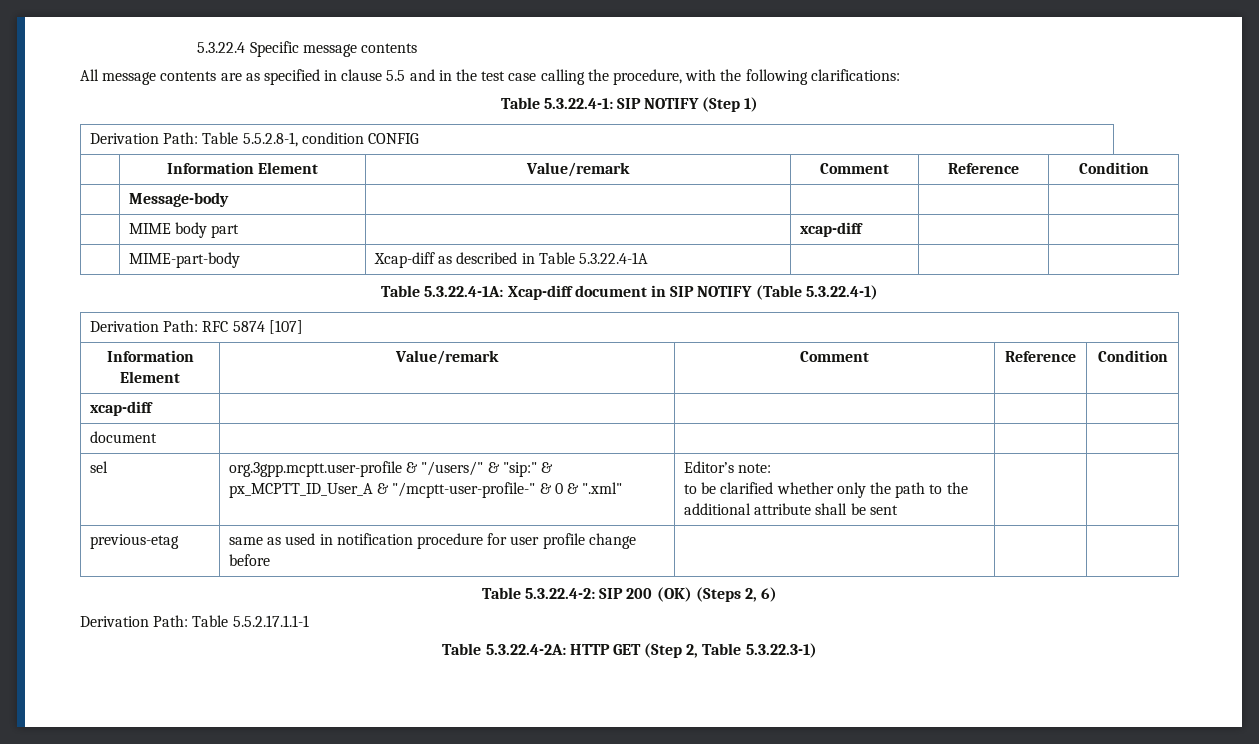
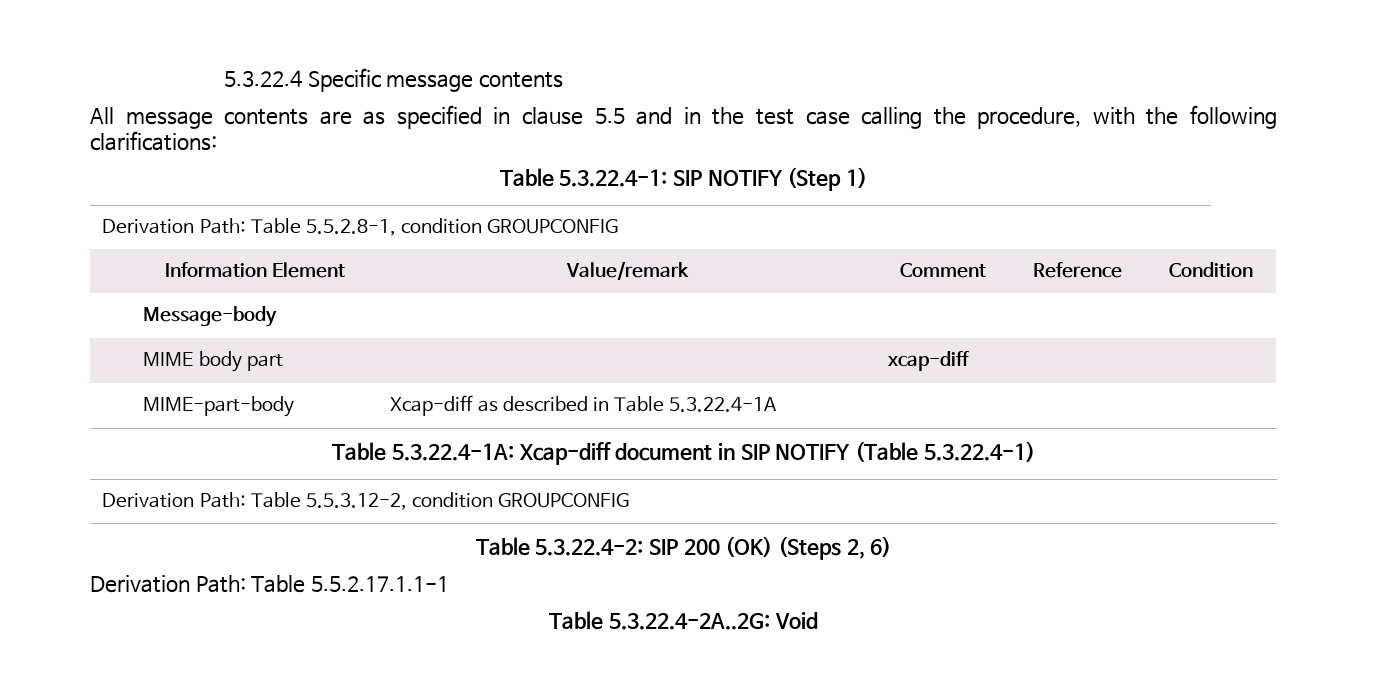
[367,133,419,144] CONFIG -> [487,219,619,234] GROUPCONFIG
[202,320,303,334] [106,350,194,362] [120,371,180,383] [395,350,499,365] [800,351,869,362] [1005,351,1076,362] [1097,350,1168,362] [90,401,154,416] [90,431,158,443] [90,461,109,473] [229,461,553,477] [229,482,623,498] [684,461,772,473] [684,482,968,498] [684,503,898,515] [90,534,180,549] [229,533,636,549] [229,554,271,566] RFC 5874 [107] // Information Element | Value/remark | Comment | Reference | Condition // xcap-diff | | | | // document | | | | // sel | org.3gpp.mcptt.user-profile & "/users/" & "sip:" & px_MCPTT_ID_User_A & "/mcptt-user-profile-" & 0 & ".xml" | Editor’s note: // to be clarified whether only the path to the additional attribute shall be sent | | // previous-etag | same as used in notification procedure for user profile change before | | | -> [250,492,630,510] Table 5.5.3.12-2, condition GROUPCONFIG
[485,643,817,658] 5.3.22.4-2A: HTTP GET (Step 2, Table 5.3.22.3-1) -> [608,612,818,630] 5.3.22.4-2A..2G: Void

